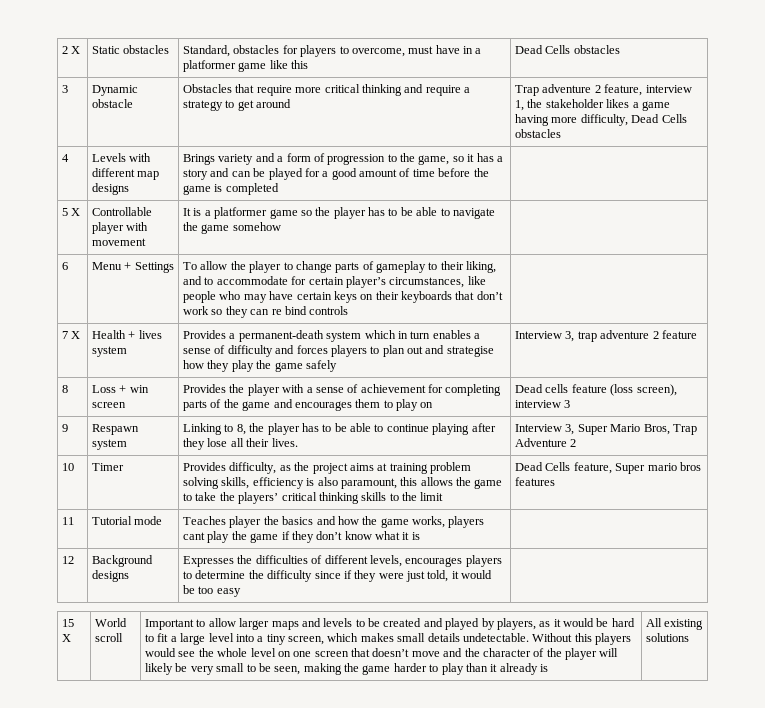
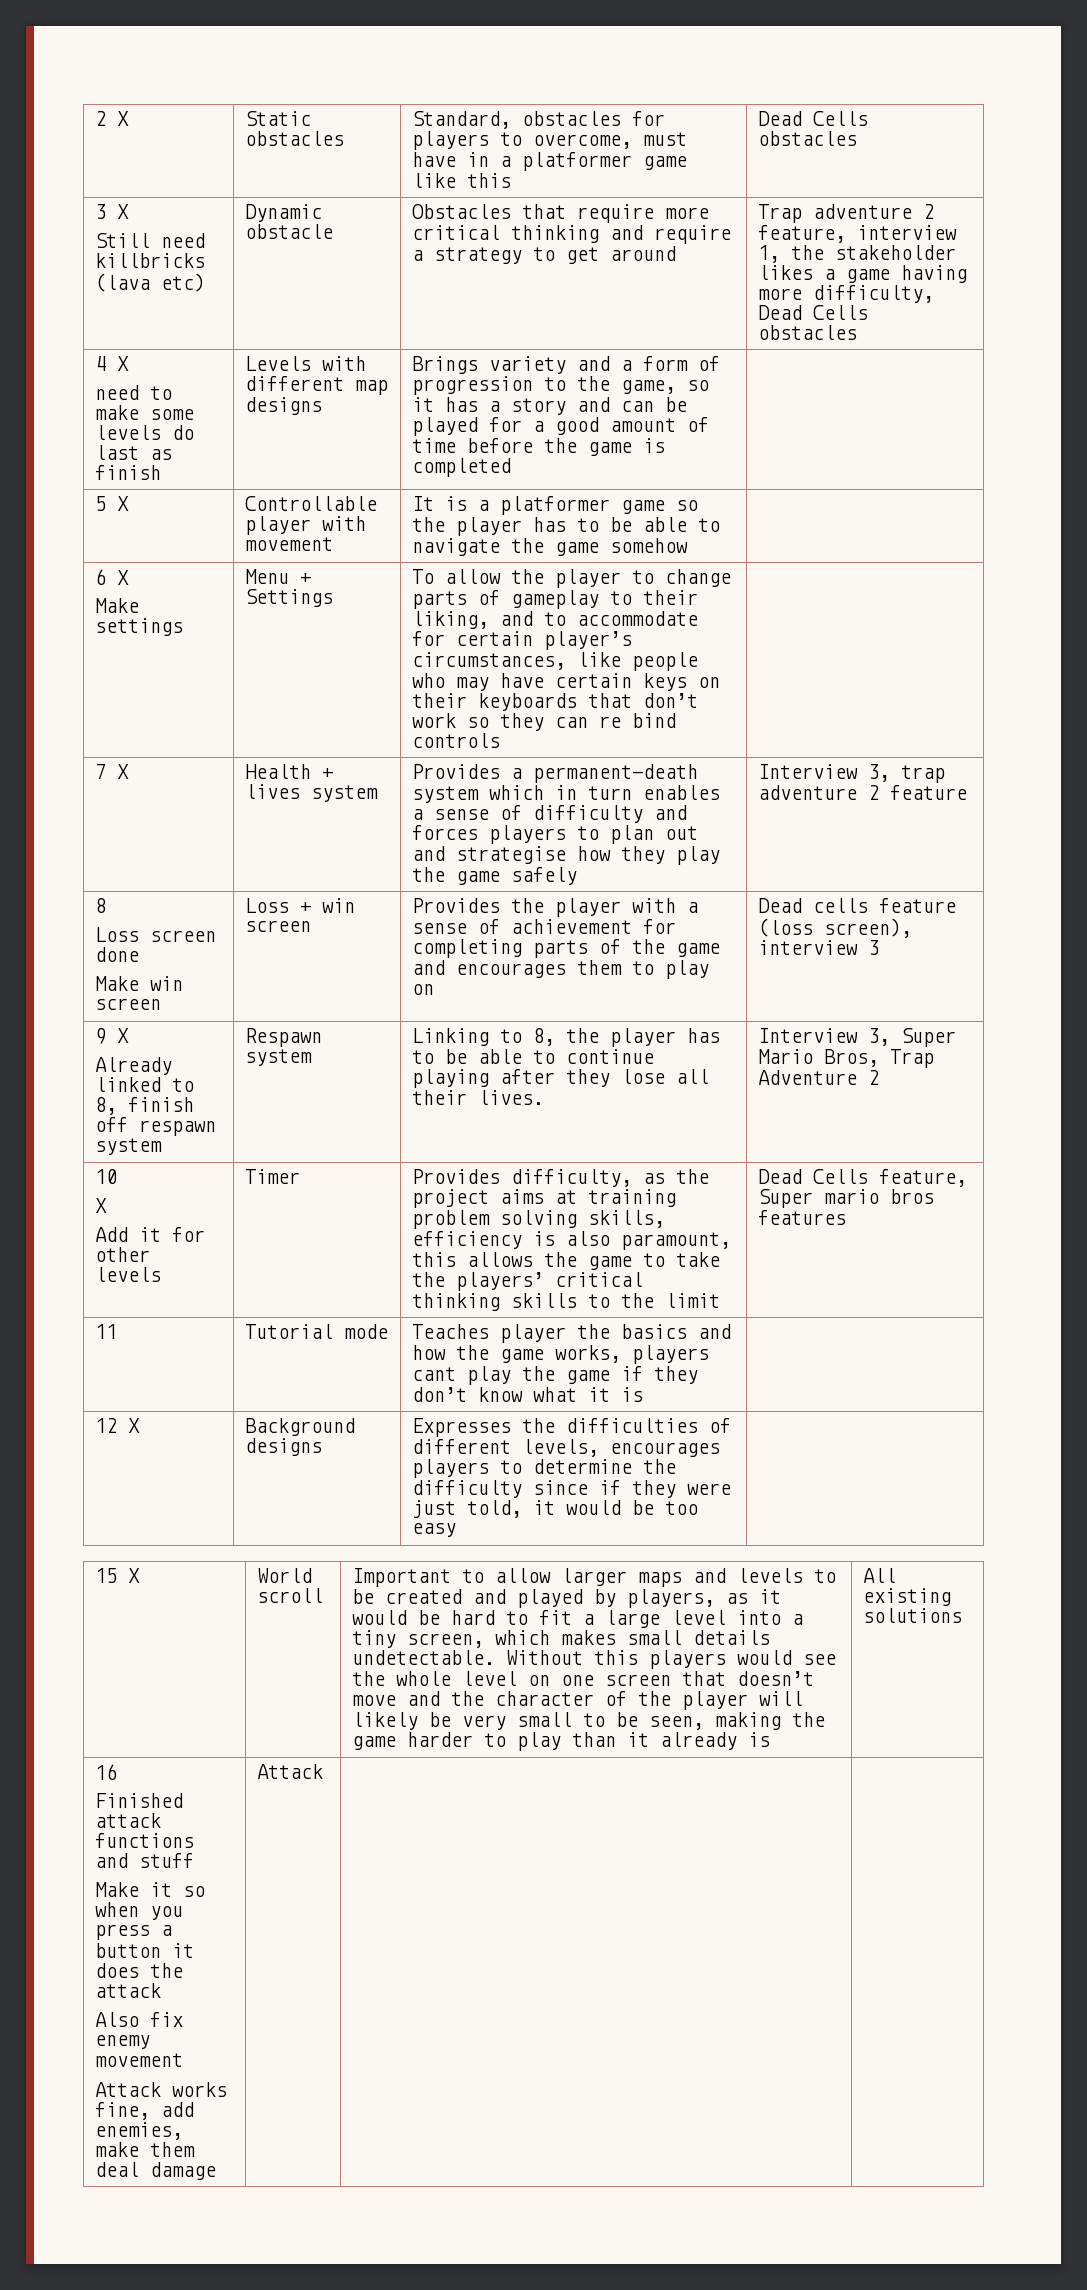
(69, 89) none -> [117,204,130,219] [95,233,206,248] [95,253,206,268] [95,273,206,292] X // Still need killbricks (lava etc)
(70, 158) none -> [117,356,130,371] [95,385,173,400] [95,405,195,420] [95,425,195,440] [95,445,173,460] [95,465,162,480] X // need to make some levels do last as finish
(69, 266) none -> [117,570,130,585] [95,598,140,613] [95,618,184,636] X // Make settings
(69, 389) none -> [95,927,217,942] [95,947,140,962] [95,976,184,991] [95,998,162,1010] // Loss screen done // Make win screen
(69, 428) none -> [117,1028,130,1043] [95,1057,173,1075] [95,1077,195,1092] [95,1097,195,1115] [95,1117,217,1136] [95,1138,163,1155] X // Already linked to 8, finish off respawn system
(75, 467) none -> [95,1198,108,1213] [95,1227,206,1242] [95,1247,151,1262] [95,1267,162,1282] // X // Add it for other levels
(75, 560) none -> [128,1418,141,1433] X
(690, 637) none -> [95,1764,118,1780] [95,1793,184,1808] [95,1813,162,1828] [95,1833,195,1848] [95,1853,195,1868] [95,1882,206,1897] [95,1902,184,1920] [95,1924,173,1940] [95,1943,195,1958] [95,1963,184,1978] [95,1983,162,1998] [95,2012,184,2027] [95,2035,151,2049] [95,2053,184,2067] [95,2082,228,2097] [95,2102,195,2120] [95,2122,184,2140] [95,2142,196,2157] [95,2162,217,2180] [257,1764,324,1779] // 16 // Finished attack functions and stuff // Make it so when you press a button it does the attack // Also fix enemy movement // Attack works fine, add enemies, make them deal damage | Attack | |

